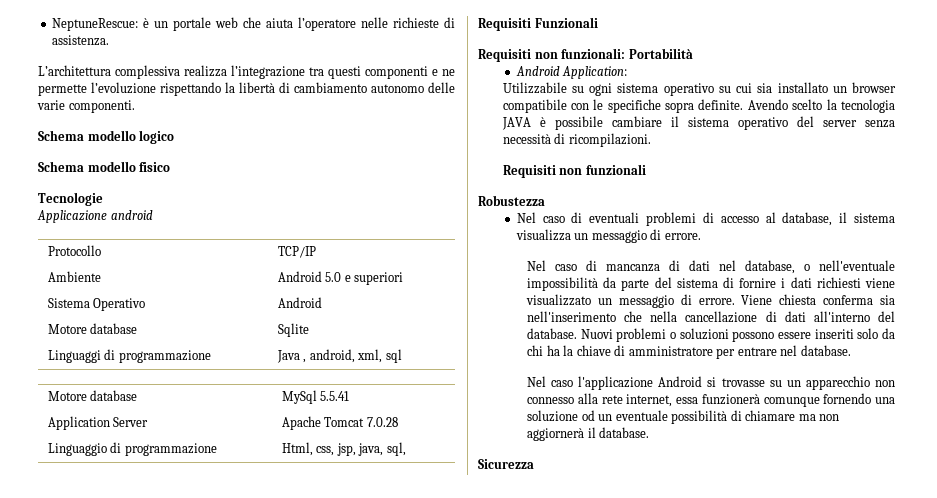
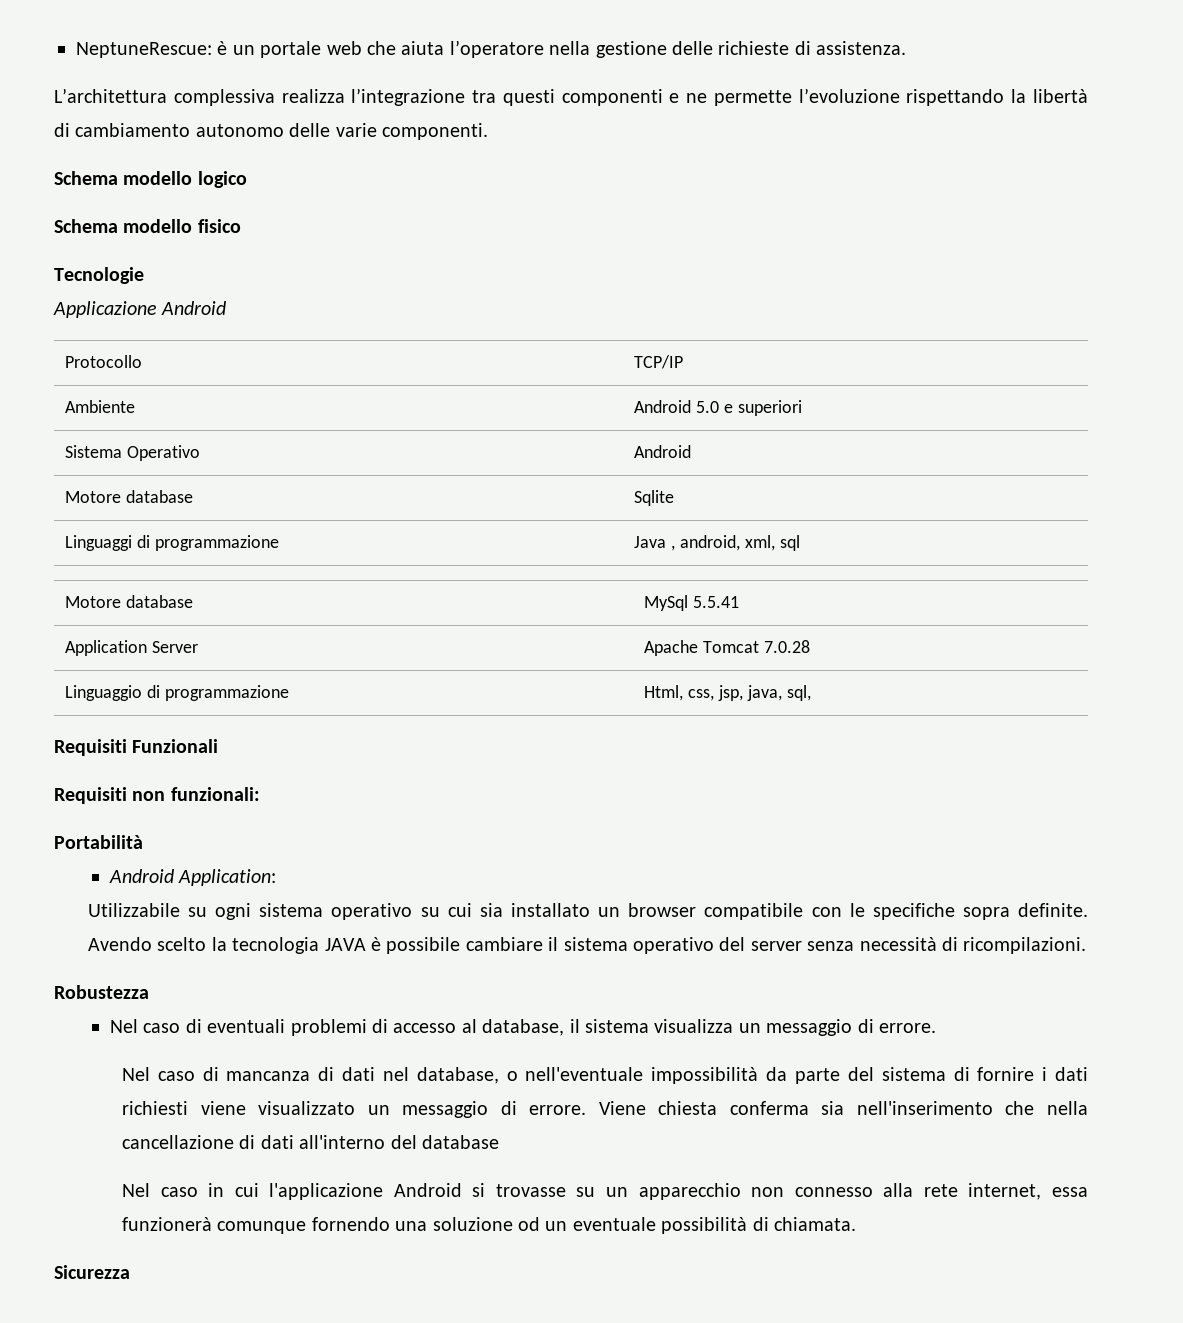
[361,17,389,28] nelle -> [549,41,713,58] nella gestione delle
[110,210,153,220] android -> [161,301,227,315] Android
(626, 53) none -> (260, 794) //
[502,164,646,178] // Requisiti non funzionali -> (1087, 945) none
[527,328,895,342] [527,345,851,359] [527,376,574,387] database. Nuovi problemi o soluzioni possono essere inseriti solo da chi ha la chiave di amministratore per entrare nel database. // Nel caso -> [421,1135,499,1149] [121,1183,259,1197] database // Nel caso in cui
[745,410,840,421] [527,427,650,441] chiamare ma non aggiornerà il database. -> [773,1217,856,1231] chiamata.

